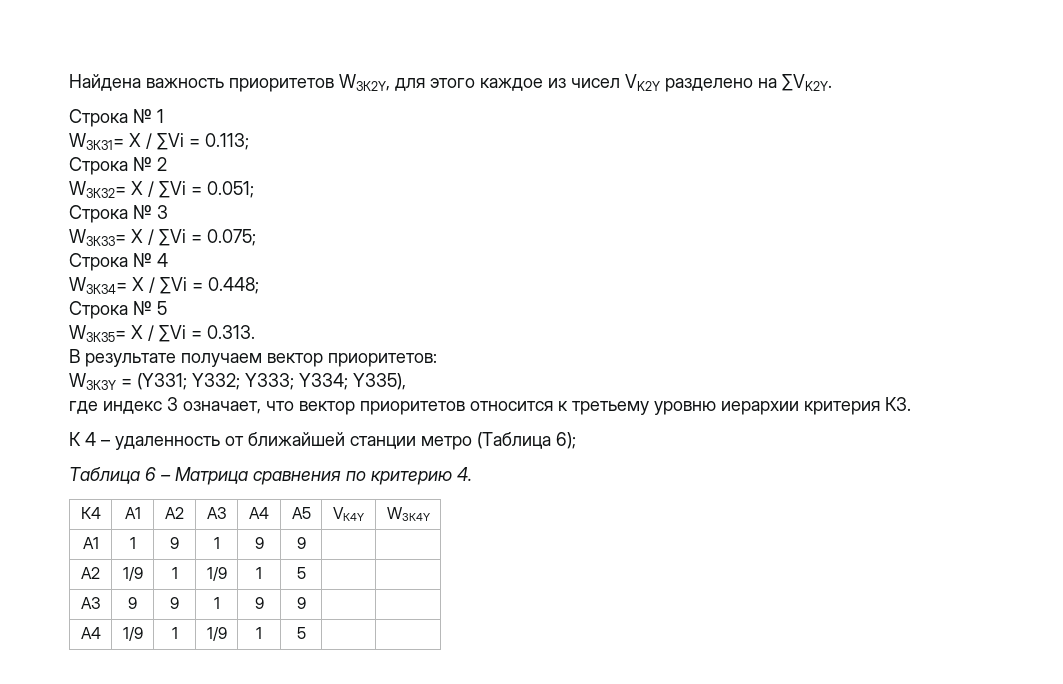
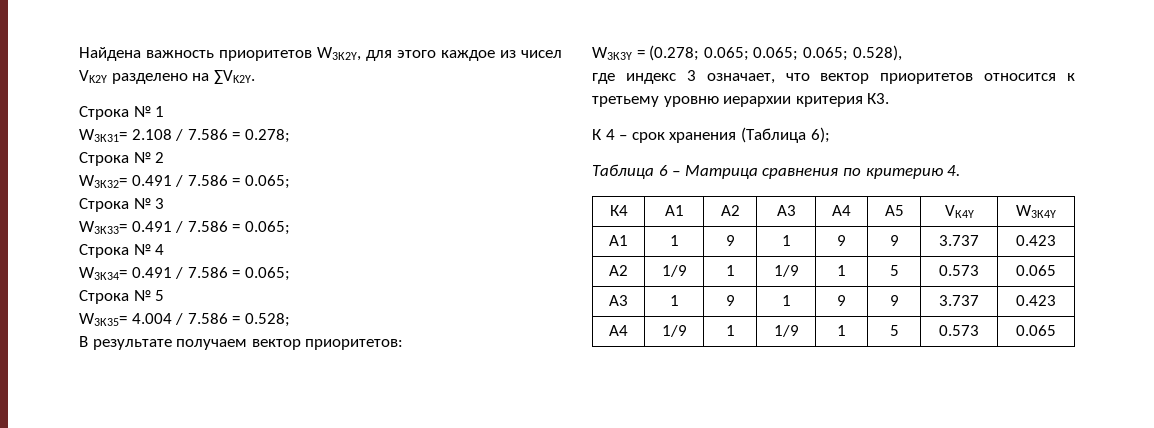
[129,133,249,150] Х / ∑Vi = 0.113; -> [131,129,290,143] 2.108 / 7.586 = 0.278;
[131,181,254,198] Х / ∑Vi = 0.051; -> [131,175,290,189] 0.491 / 7.586 = 0.065;
[131,229,256,246] Х / ∑Vi = 0.075; -> [131,221,290,235] 0.491 / 7.586 = 0.065;
[132,277,259,294] Х / ∑Vi = 0.448; -> [131,267,290,281] 0.491 / 7.586 = 0.065;
[131,325,255,342] Х / ∑Vi = 0.313. -> [131,313,290,327] 4.004 / 7.586 = 0.528;
[137,373,406,390] (Y331; Y332; Y333; Y334; Y335), -> [649,45,902,61] (0.278; 0.065; 0.065; 0.065; 0.528),
[115,432,472,450] удаленность от ближайшей станции метро -> [631,132,737,143] срок хранения
(306, 543) | -> [939,235,979,246] [1016,235,1056,246] 3.737 | 0.423
[80,597,101,609] [128,597,137,609] [170,597,179,609] [213,597,220,609] [254,597,264,609] [296,597,306,609] | // А3 | 9 | 9 | 1 | 9 | 9 | | -> [939,265,979,276] [1016,265,1056,276] [609,295,628,306] [669,295,679,306] [725,295,735,306] [781,295,791,306] [837,295,846,306] [889,295,899,306] [939,295,979,306] [1016,295,1056,306] 0.573 | 0.065 // А3 | 1 | 9 | 1 | 9 | 9 | 3.737 | 0.423
(306, 633) | -> [939,325,979,336] [1016,325,1056,336] 0.573 | 0.065

